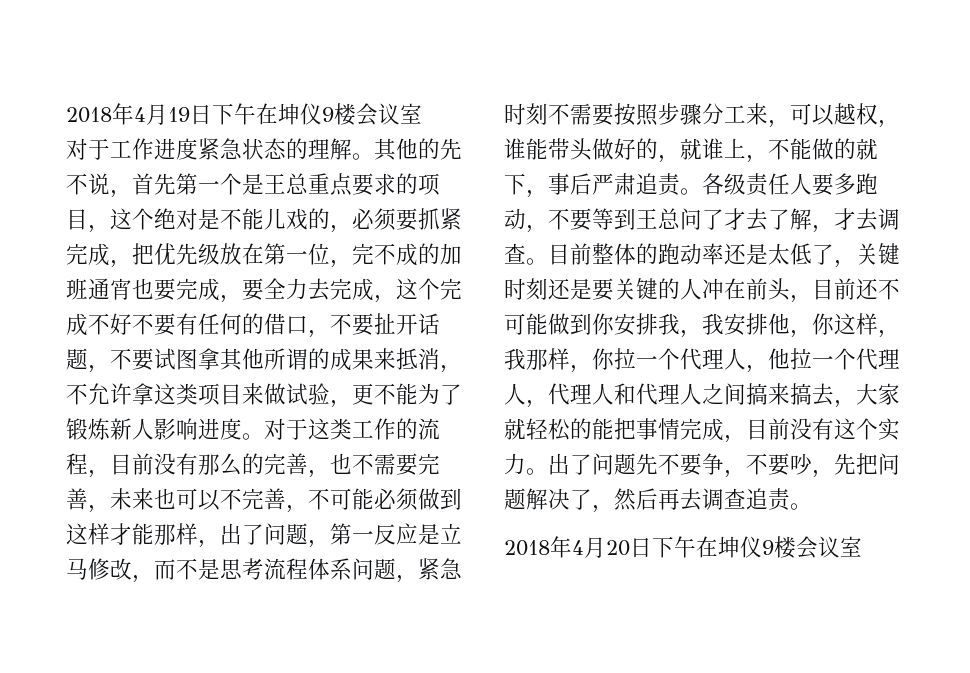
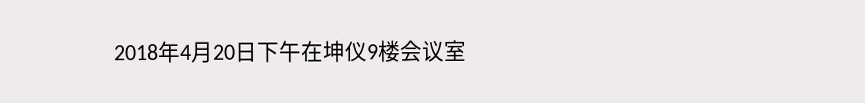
[66,103,422,126] [66,138,462,161] [66,173,440,198] [66,208,462,233] [66,243,462,268] [66,278,462,303] [66,313,440,338] [66,348,462,373] [66,383,462,408] [66,418,440,440] [66,453,440,478] [66,488,462,513] [66,523,462,548] [66,558,462,583] [504,103,900,128] [504,138,878,163] [504,173,878,198] [504,208,900,233] [504,243,900,268] [504,278,900,303] [504,313,900,338] [504,348,900,373] [504,383,900,408] [504,418,900,443] [504,453,900,478] [504,488,812,513] [504,536,606,558] 2018年4月19日下午在坤仪9楼会议室 // 对于工作进度紧急状态的理解。其他的先不说，首先第一个是王总重点要求的项目，这个绝对是不能儿戏的，必须要抓紧完成，把优先级放在第一位，完不成的加班通宵也要完成，要全力去完成，这个完成不好不要有任何的借口，不要扯开话题，不要试图拿其他所谓的成果来抵消，不允许拿这类项目来做试验，更不能为了锻炼新人影响进度。对于这类工作的流程，目前没有那么的完善，也不需要完善，未来也可以不完善，不可能必须做到这样才能那样，出了问题，第一反应是立马修改，而不是思考流程体系问题，紧急时刻不需要按照步骤分工来，可以越权，谁能带头做好的，就谁上，不能做的就下，事后严肃追责。各级责任人要多跑动，不要等到王总问了才去了解，才去调查。目前整体的跑动率还是太低了，关键时刻还是要关键的人冲在前头，目前还不可能做到你安排我，我安排他，你这样，我那样，你拉一个代理人，他拉一个代理人，代理人和代理人之间搞来搞去，大家就轻松的能把事情完成，目前没有这个实力。出了问题先不要争，不要吵，先把问题解决了，然后再去调查追责。 // 2018年4月 -> [113,40,214,64] 2018年4月

